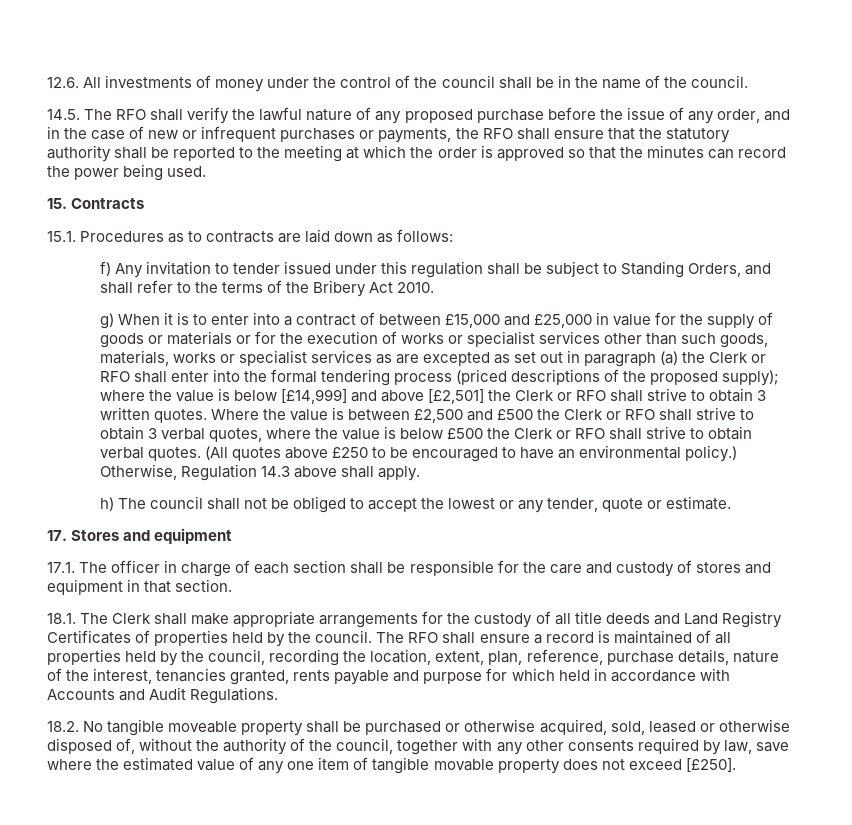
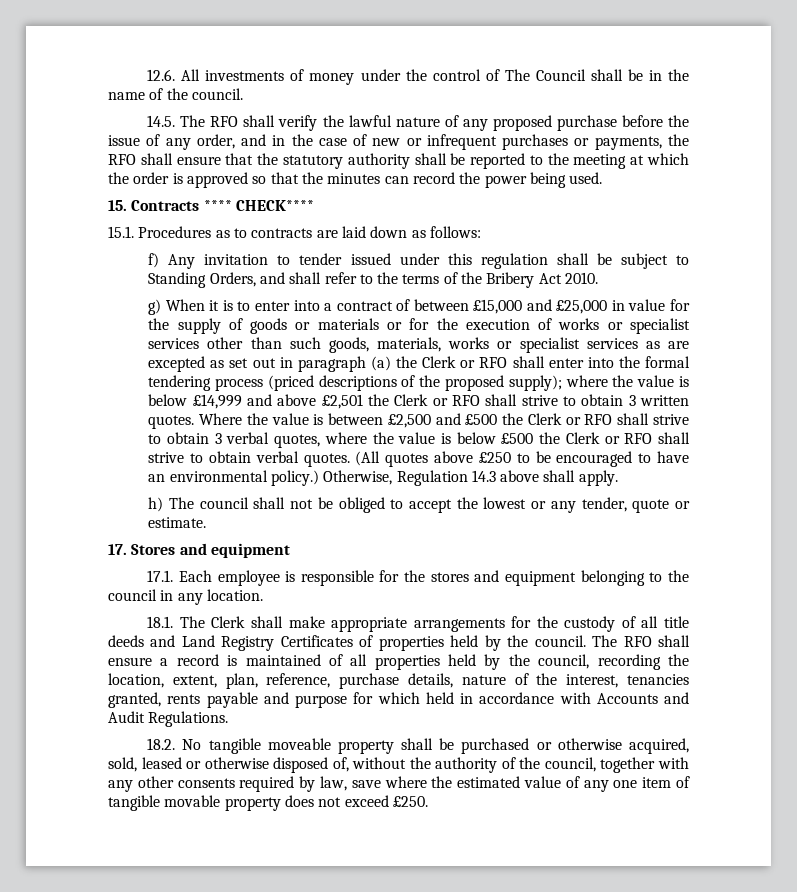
[414,75,495,88] the council -> [504,69,586,81] The Council
(145, 203) none -> [203,200,314,211] **** CHECK****
[280,389,347,404] [£14,999] -> [192,394,242,409] £14,999
[427,389,484,404] [£2,501] -> [321,394,363,409] £2,501
[79,560,771,577] [47,579,233,595] The officer in charge of each section shall be responsible for the care and custody of stores and equipment in that section. -> [178,570,689,586] [108,589,263,605] Each employee is responsible for the stores and equipment belonging to the council in any location.
[685,758,736,772] [£250]. -> [392,796,428,807] £250.

